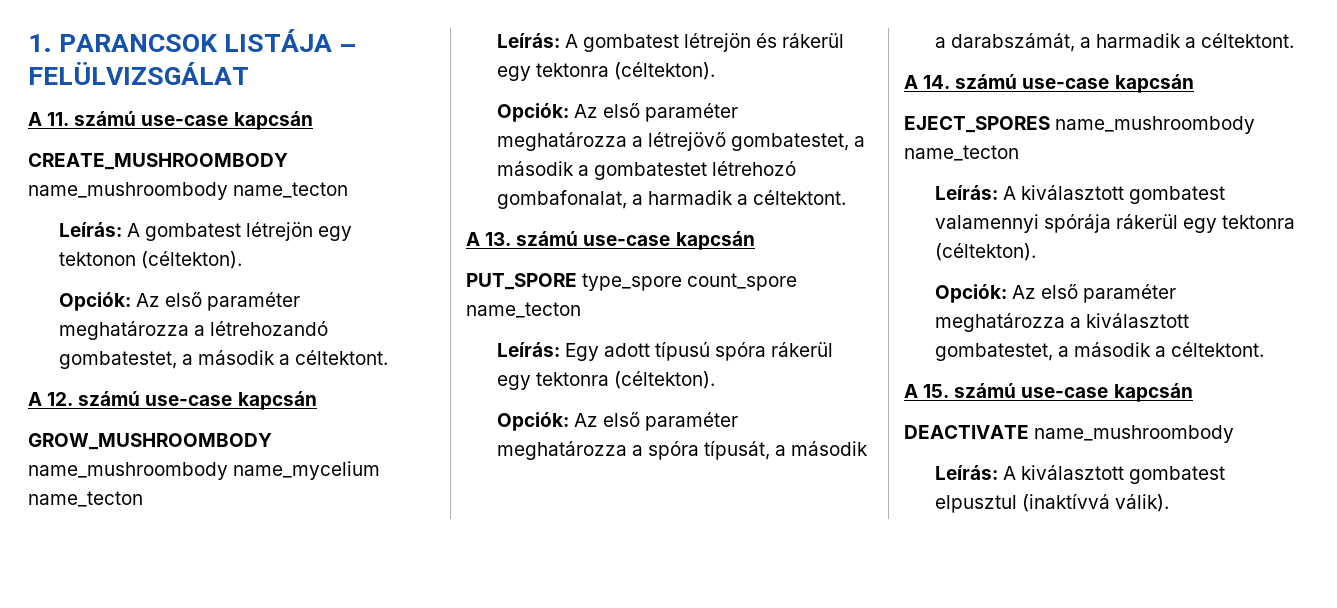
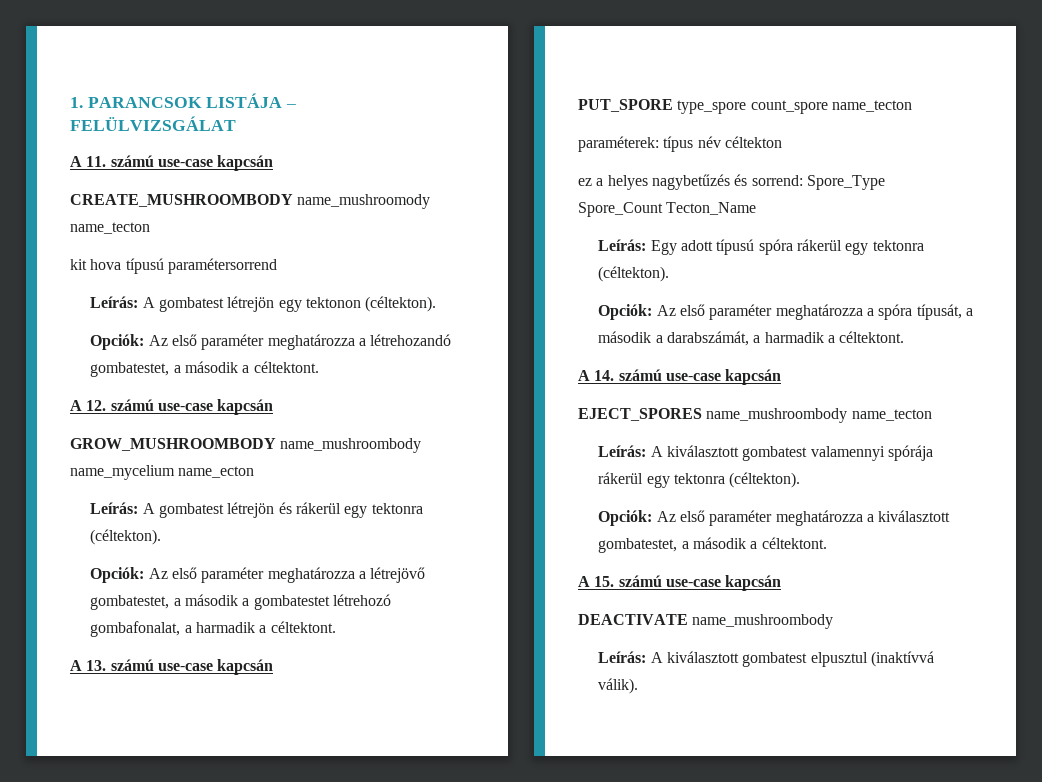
[28,182,349,200] name_mushroombody name_tecton -> [297,194,431,209] [70,222,150,234] [70,258,277,274] name_mushroomody name_tecton // kit hova típusú paramétersorrend
[28,491,143,507] name_tecton -> [178,466,255,478] name_ecton
(581, 310) none -> [578,136,782,152] [578,174,885,190] [578,202,757,217] // paraméterek: típus név céltekton // ez a helyes nagybetűzés és sorrend: Spore_Type Spore_Count Tecton_Name

